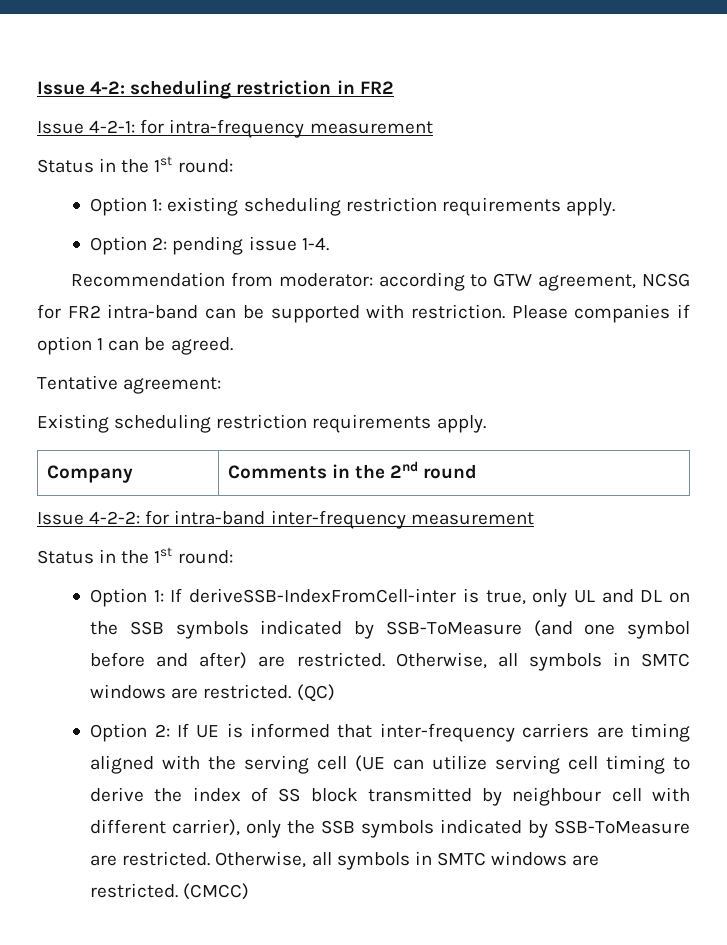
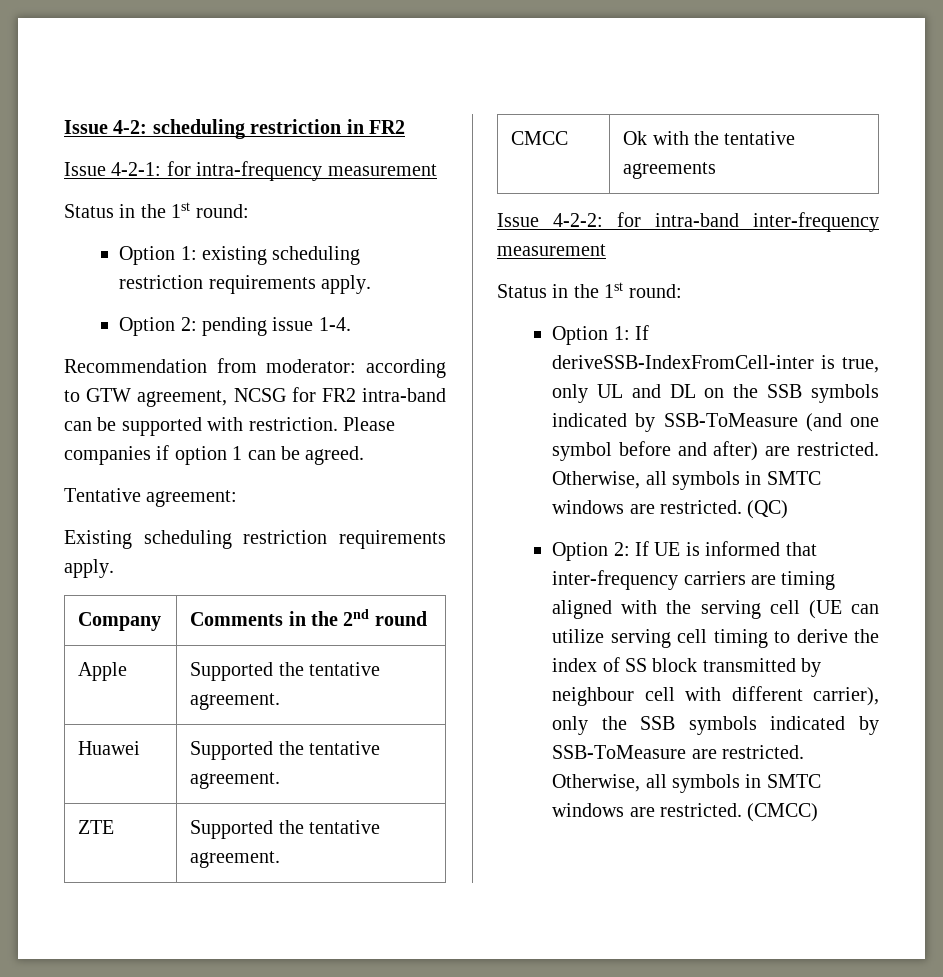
(478, 471) none -> [78,662,128,681] [190,662,381,681] [190,693,281,710] [78,741,141,755] [190,741,381,760] [190,772,281,789] [78,820,115,834] [190,820,381,839] [190,851,281,868] [511,131,569,145] [623,131,796,145] [623,162,717,179] // Apple | Supported the tentative agreement. // Huawei | Supported the tentative agreement. // ZTE | Supported the tentative agreement. // CMCC | Ok with the tentative agreements

